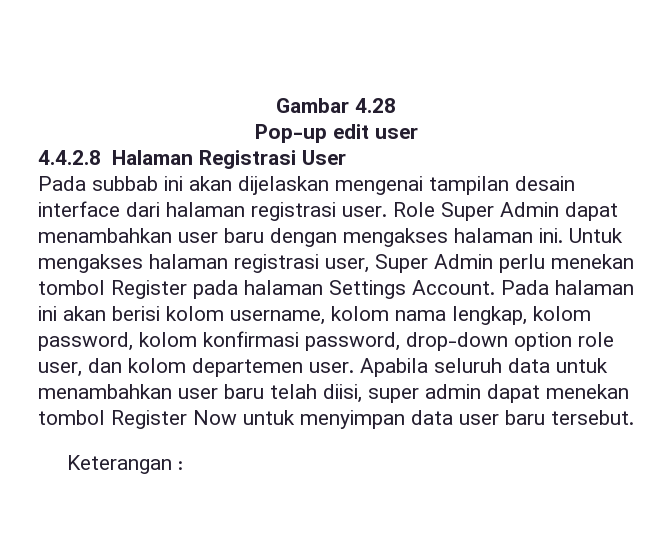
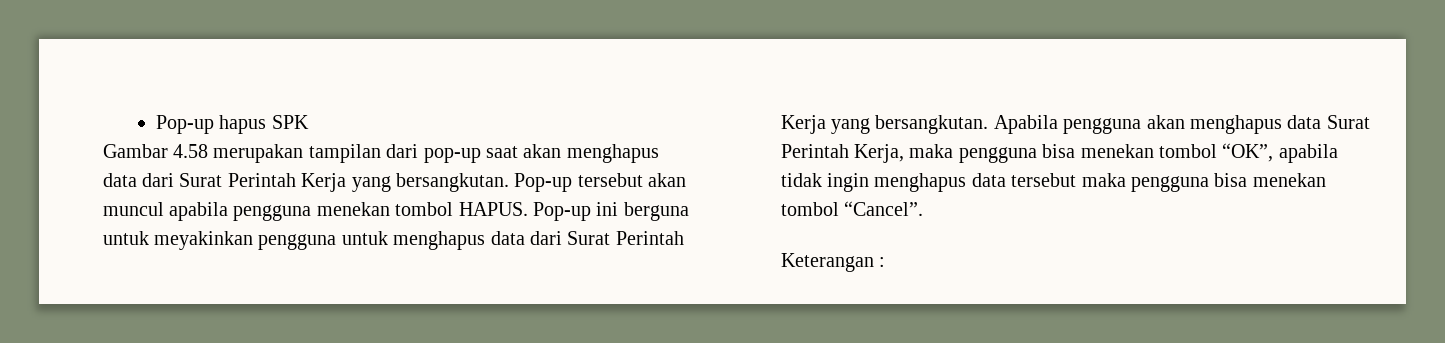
[276,98,396,113] [254,124,418,143] [38,150,346,169] [38,176,575,195] [38,201,618,221] [38,228,623,247] [38,254,634,273] [38,280,634,299] [38,306,591,325] [38,331,614,351] [38,358,608,377] [38,384,629,403] [38,410,634,429] Gambar 4.28 // Pop-up edit user // 4.4.2.8 Halaman Registrasi User // Pada subbab ini akan dijelaskan mengenai tampilan desain interface dari halaman registrasi user. Role Super Admin dapat menambahkan user baru dengan mengakses halaman ini. Untuk mengakses halaman registrasi user, Super Admin perlu menekan tombol Register pada halaman Settings Account. Pada halaman ini akan berisi kolom username, kolom nama lengkap, kolom password, kolom konfirmasi password, drop-down option role user, dan kolom departemen user. Apabila seluruh data untuk menambahkan user baru telah diisi, super admin dapat menekan tombol Register Now untuk menyimpan data user baru tersebut. -> [156,115,309,134] [102,144,659,163] [102,173,687,192] [102,202,689,221] [102,231,684,250] [780,115,1370,134] [780,143,1338,163] [780,173,1326,192] [780,201,923,216] Pop-up hapus SPK // Gambar 4.58 merupakan tampilan dari pop-up saat akan menghapus data dari Surat Perintah Kerja yang bersangkutan. Pop-up tersebut akan muncul apabila pengguna menekan tombol HAPUS. Pop-up ini berguna untuk meyakinkan pengguna untuk menghapus data dari Surat Perintah Kerja yang bersangkutan. Apabila pengguna akan menghapus data Surat Perintah Kerja, maka pengguna bisa menekan tombol “OK”, apabila tidak ingin menghapus data tersebut maka pengguna bisa menekan tombol “Cancel”.

